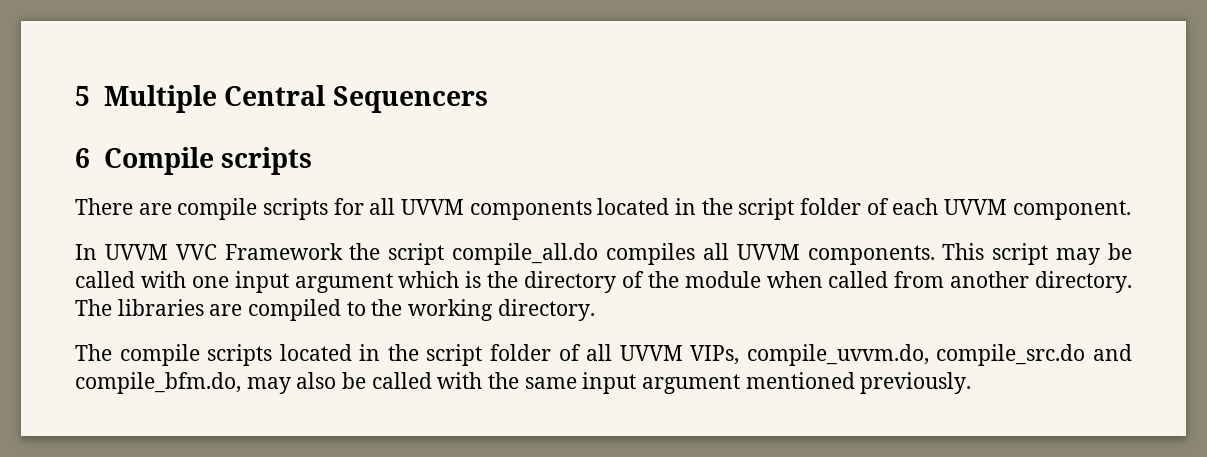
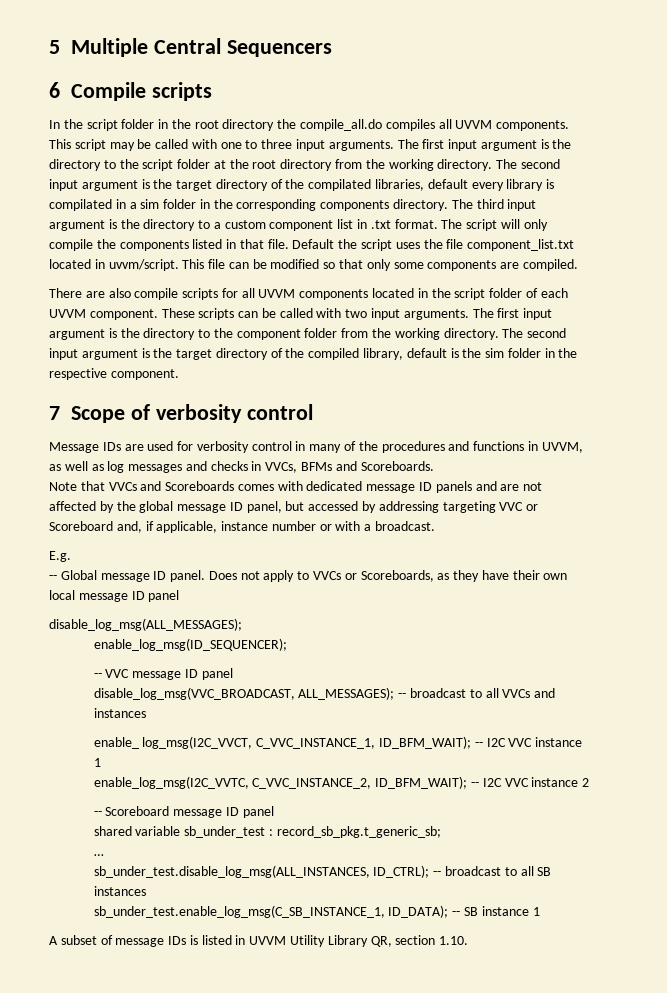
(313, 161) none -> [49,119,570,131] [49,139,572,151] [49,159,560,171] [49,179,555,191] [49,199,537,211] [49,219,548,231] [49,239,575,251] [49,259,578,271] // In the script folder in the root directory the compile_all.do compiles all UVVM components. This script may be called with one to three input arguments. The first input argument is the directory to the script folder at the root directory from the working directory. The second input argument is the target directory of the compilated libraries, default every library is compilated in a sim folder in the corresponding components directory. The third input argument is the directory to a custom component list in .txt format. The script will only compile the components listed in that file. Default the script uses the file component_list.txt located in uvvm/script. This file can be modified so that only some components are compiled.
(172, 209) none -> [108,288,131,298] also
[75,243,1133,265] [75,271,1132,293] [75,299,595,321] [75,344,1132,366] [75,372,972,394] // In UVVM VVC Framework the script compile_all.do compiles all UVVM components. This script may be called with one input argument which is the directory of the module when called from another directory. The libraries are compiled to the working directory. // The compile scripts located in the script folder of all UVVM VIPs, compile_uvvm.do, compile_src.do and compile_bfm.do, may also be called with the same input argument mentioned previously. -> [161,308,553,320] [49,328,567,340] [49,348,578,360] [49,368,179,380] [49,404,314,423] [49,441,583,453] [49,461,434,473] [49,481,543,493] [49,501,539,513] [49,521,436,533] [49,551,71,562] [49,570,568,582] [49,590,180,602] [49,618,242,631] [93,638,287,651] [93,668,233,680] [93,687,556,700] [93,708,146,718] [93,736,583,749] [93,758,101,767] [93,776,590,789] [93,806,274,818] [93,826,441,838] [93,854,104,856] [93,865,552,878] [93,886,146,896] [93,905,540,918] [49,935,469,947] These scripts can be called with two input arguments. The first input argument is the directory to the component folder from the working directory. The second input argument is the target directory of the compiled library, default is the sim folder in the respective component. // 7 Scope of verbosity control // Message IDs are used for verbosity control in many of the procedures and functions in UVVM, as well as log messages and checks in VVCs, BFMs and Scoreboards. // Note that VVCs and Scoreboards comes with dedicated message ID panels and are not affected by the global message ID panel, but accessed by addressing targeting VVC or Scoreboard and, if applicable, instance number or with a broadcast. // E.g. // -- Global message ID panel. Does not apply to VVCs or Scoreboards, as they have their own local message ID panel // disable_log_msg(ALL_MESSAGES); // enable_log_msg(ID_SEQUENCER); // -- VVC message ID panel // disable_log_msg(VVC_BROADCAST, ALL_MESSAGES); -- broadcast to all VVCs and instances // enable_ log_msg(I2C_VVCT, C_VVC_INSTANCE_1, ID_BFM_WAIT); -- I2C VVC instance 1 // enable_log_msg(I2C_VVTC, C_VVC_INSTANCE_2, ID_BFM_WAIT); -- I2C VVC instance 2 // -- Scoreboard message ID panel // shared variable sb_under_test : record_sb_pkg.t_generic_sb; // … // sb_under_test.disable_log_msg(ALL_INSTANCES, ID_CTRL); -- broadcast to all SB instances // sb_under_test.enable_log_msg(C_SB_INSTANCE_1, ID_DATA); -- SB instance 1 // A subset of message IDs is listed in UVVM Utility Library QR, section 1.10.

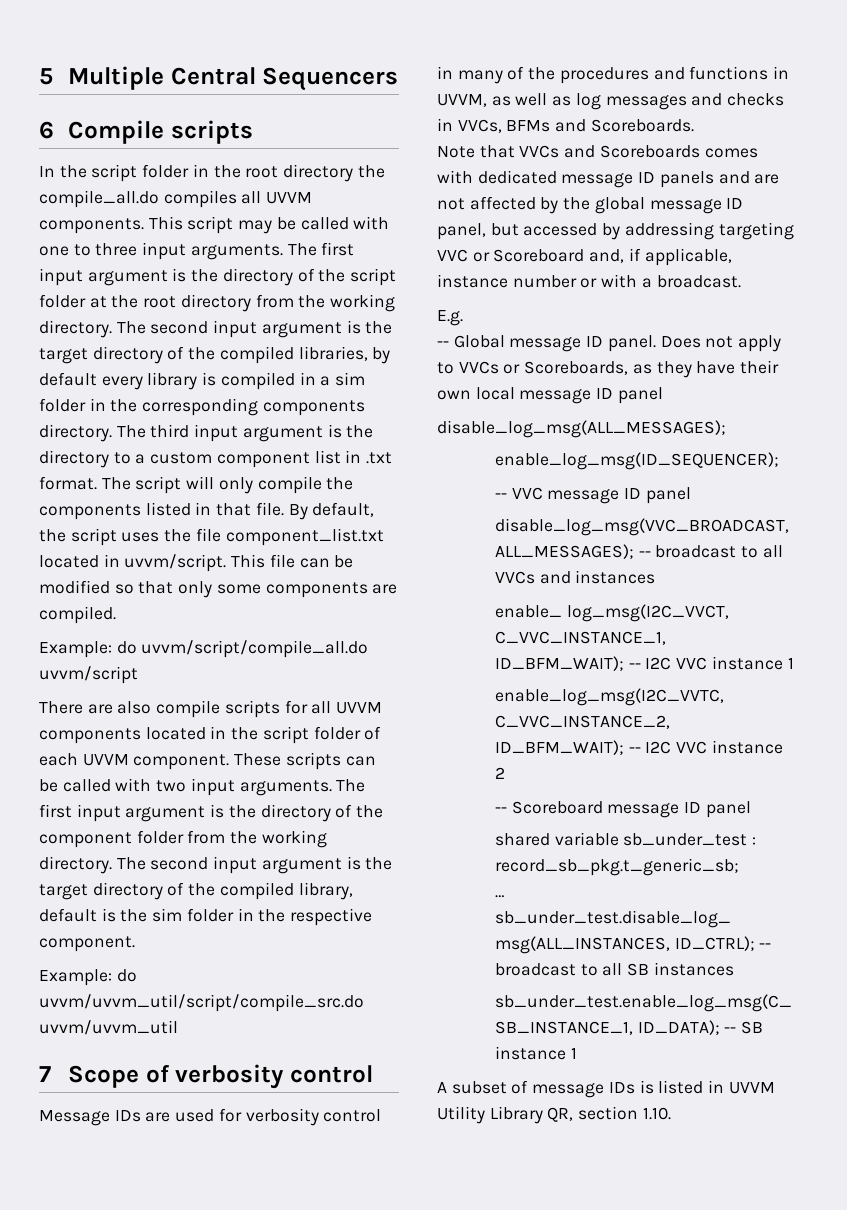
[103,160,116,169] to -> [297,268,315,282] of
[308,179,425,191] compilated libraries, -> [219,346,391,364] compiled libraries, by
[49,199,112,211] compilated -> [220,372,295,390] compiled
[292,239,335,249] Default -> [288,502,375,520] By default,
(578, 265) none -> [39,640,369,658] [39,666,138,684] // Example: do uvvm/script/compile_all.do uvvm/script
[198,329,211,338] to -> [335,804,353,818] of
(179, 374) none -> [39,969,137,986] [39,994,364,1012] [39,1020,178,1035] // Example: do uvvm/uvvm_util/script/compile_src.do uvvm/uvvm_util

